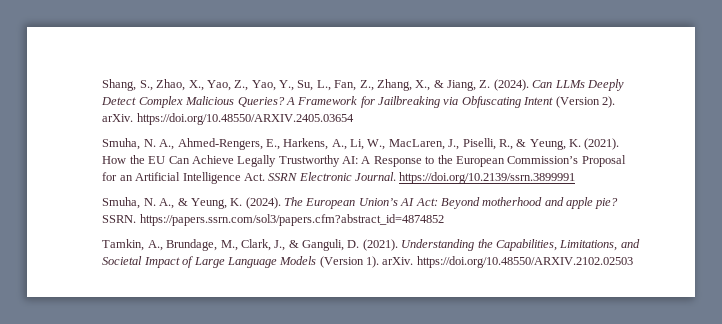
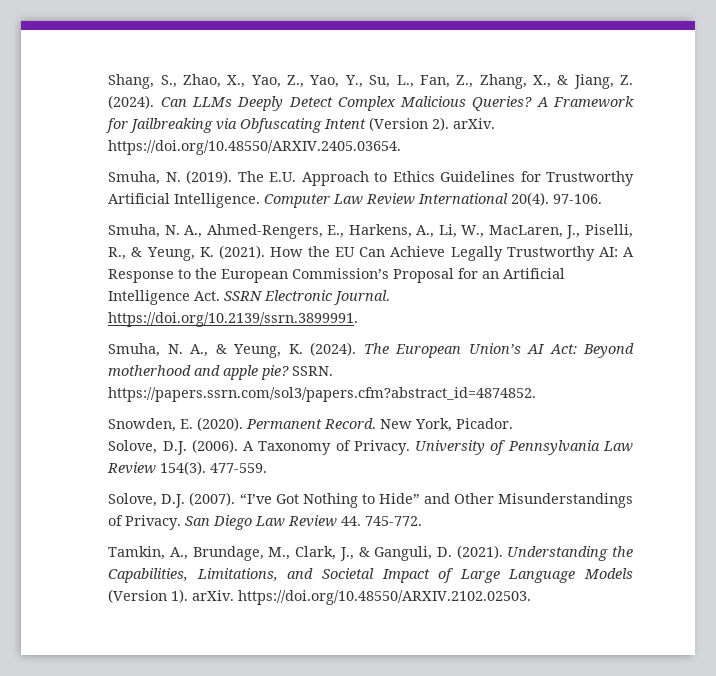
[136,113,354,125] https://doi.org/10.48550/ARXIV.2405.03654 -> [108,140,402,155] [108,170,634,186] [108,192,603,208] https://doi.org/10.48550/ARXIV.2405.03654. // Smuha, N. (2019). The E.U. Approach to Ethics Guidelines for Trustworthy Artificial Intelligence. Computer Law Review International 20(4). 97-106.
[399,172,576,184] https://doi.org/10.2139/ssrn.3899991 -> [108,312,359,327] https://doi.org/10.2139/ssrn.3899991.
[139,214,444,226] https://papers.ssrn.com/sol3/papers.cfm?abstract_id=4874852 -> [108,387,537,402] [108,417,514,432] [108,439,633,455] [107,461,268,475] [108,492,633,508] [108,515,423,530] https://papers.ssrn.com/sol3/papers.cfm?abstract_id=4874852. // Snowden, E. (2020). Permanent Record. New York, Picador. // Solove, D.J. (2006). A Taxonomy of Privacy. University of Pennsylvania Law Review 154(3). 477-559. // Solove, D.J. (2007). “I’ve Got Nothing to Hide” and Other Misunderstandings of Privacy. San Diego Law Review 44. 745-772.
[416,256,633,268] https://doi.org/10.48550/ARXIV.2102.02503 -> [238,590,532,605] https://doi.org/10.48550/ARXIV.2102.02503.

